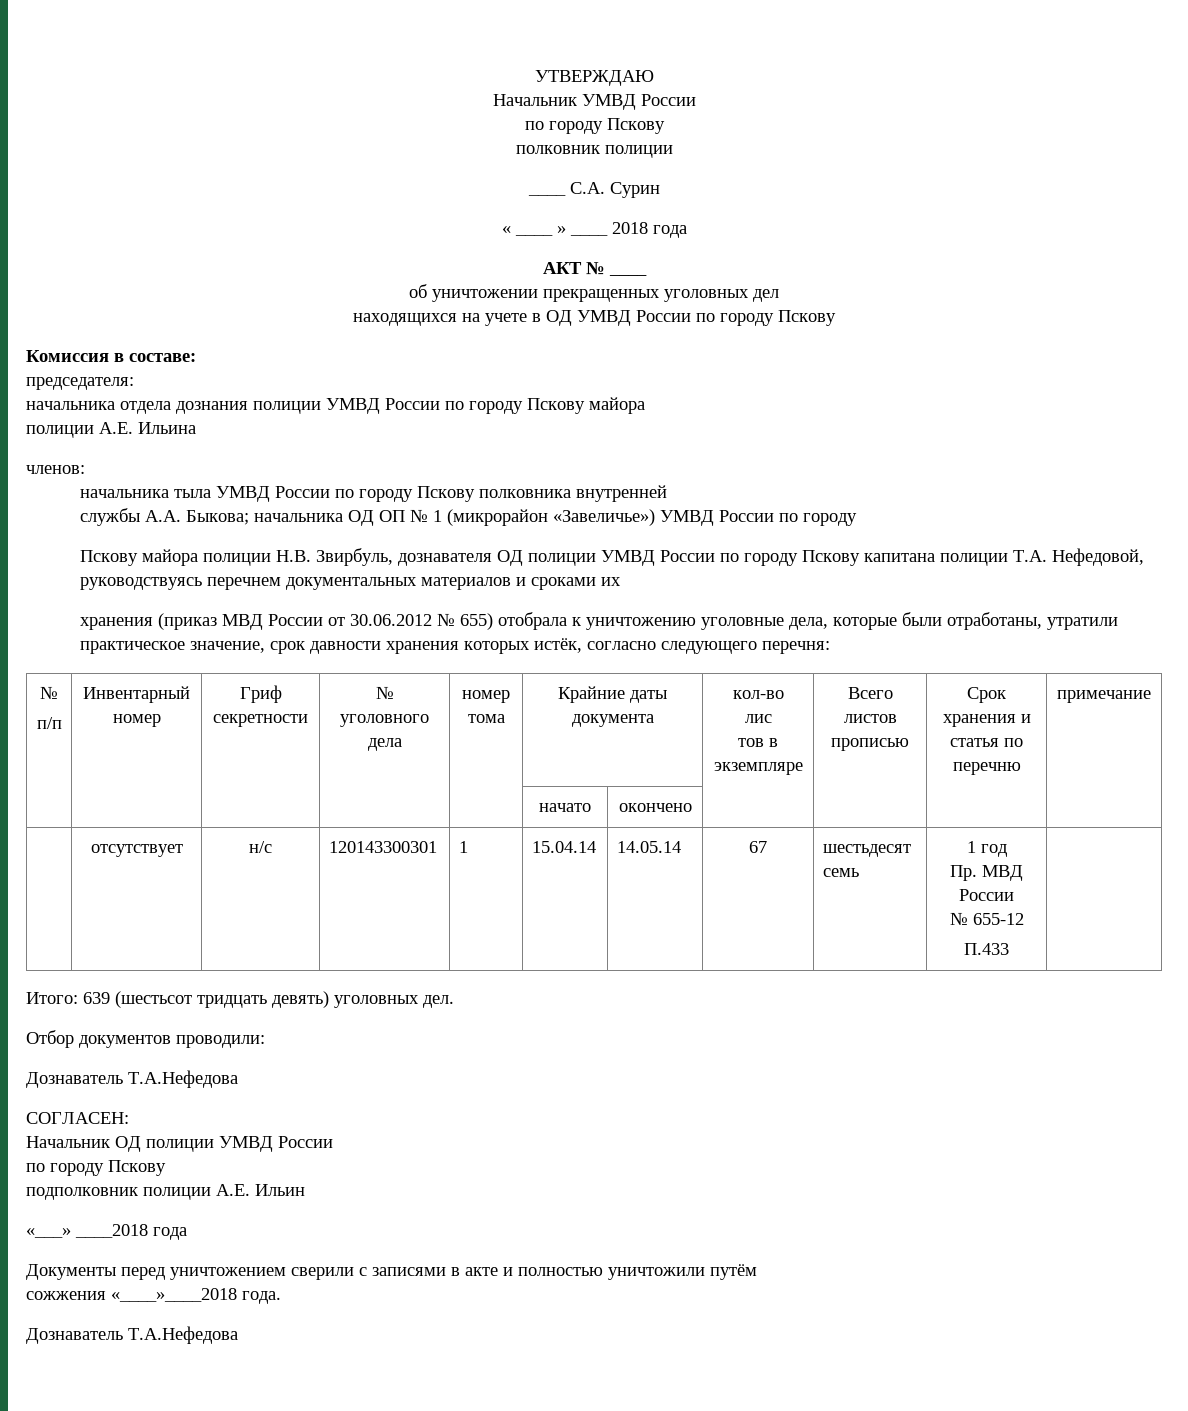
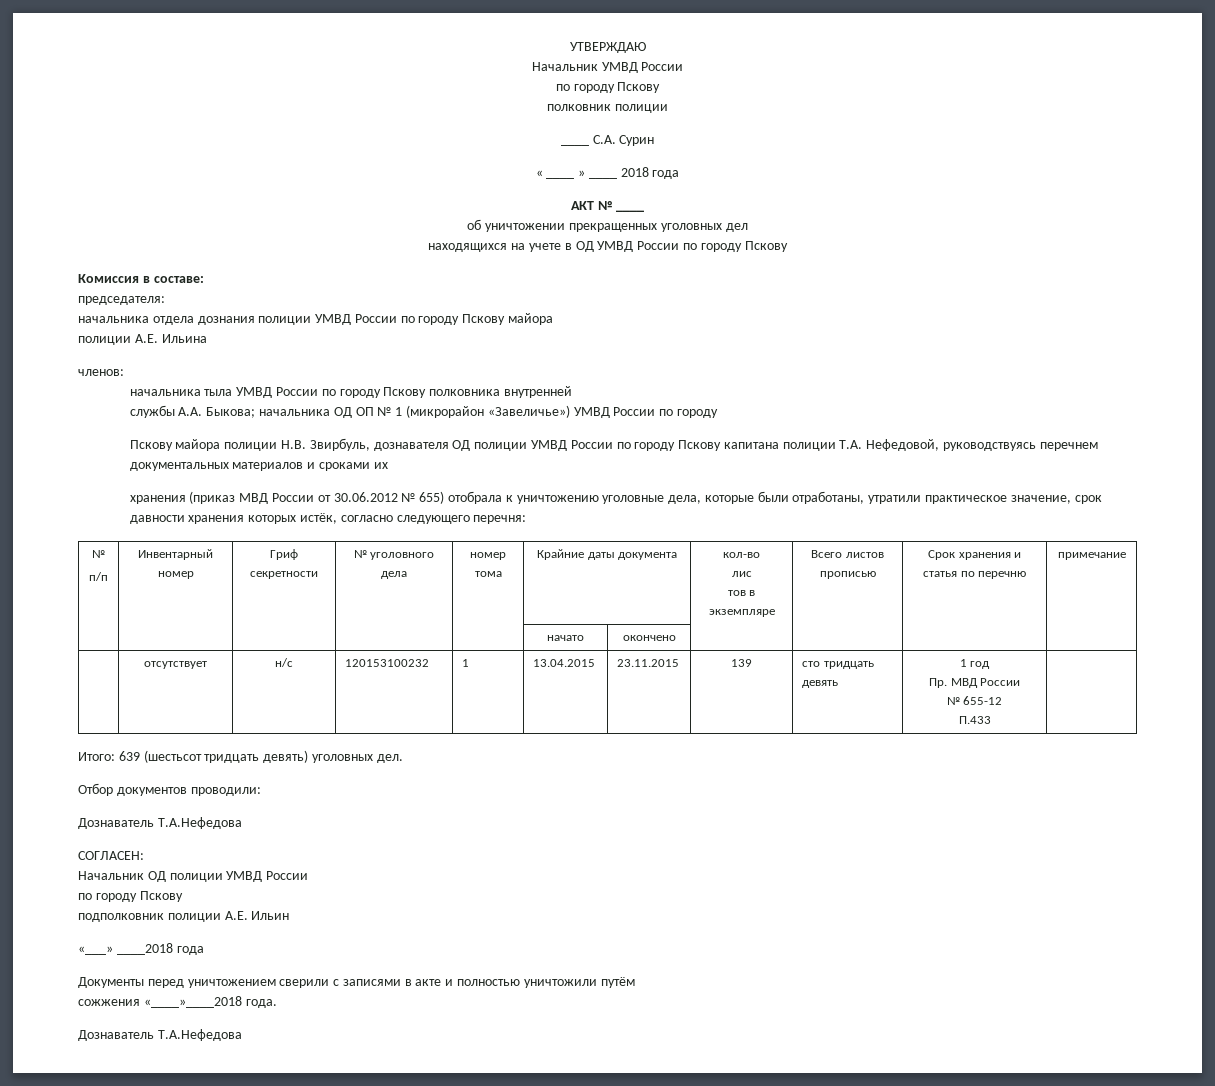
[328,841,437,853] [458,841,468,853] [531,841,596,853] [616,841,681,853] [749,841,767,853] [822,844,911,857] [822,868,859,877] 120143300301 | 1 | 15.04.14 | 14.05.14 | 67 | шестьдесят семь -> [345,659,430,667] [462,659,470,667] [533,659,596,667] [617,659,680,667] [731,659,752,667] [802,661,874,669] [802,680,839,688] 120153100232 | 1 | 13.04.2015 | 23.11.2015 | 139 | сто тридцать девять

